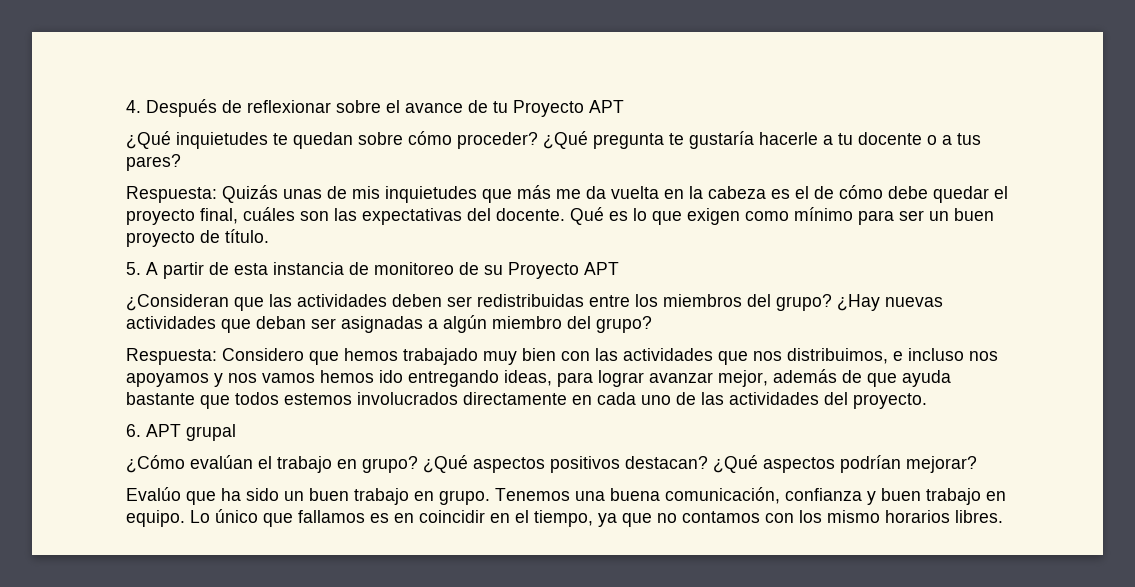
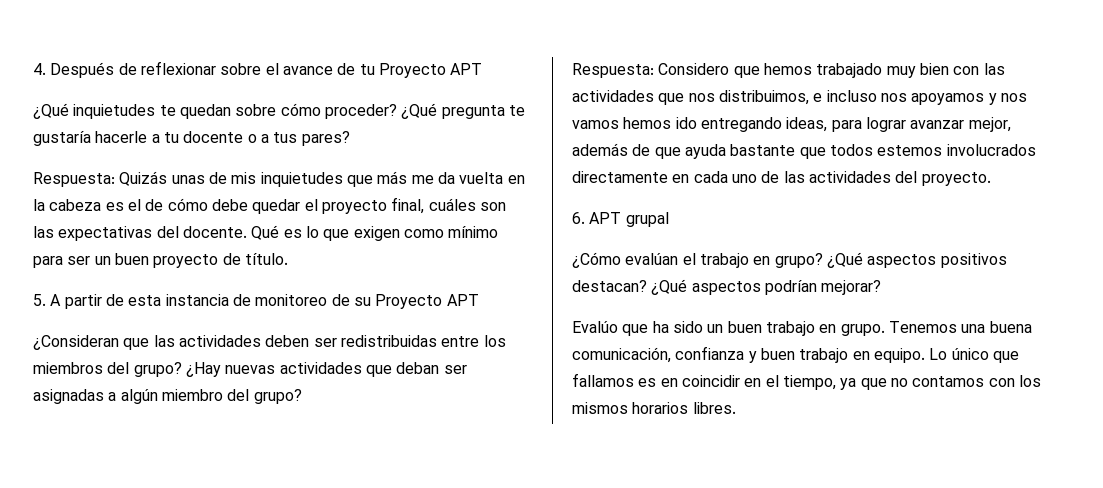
[827,510,880,523] mismo -> [572,402,628,414] mismos

